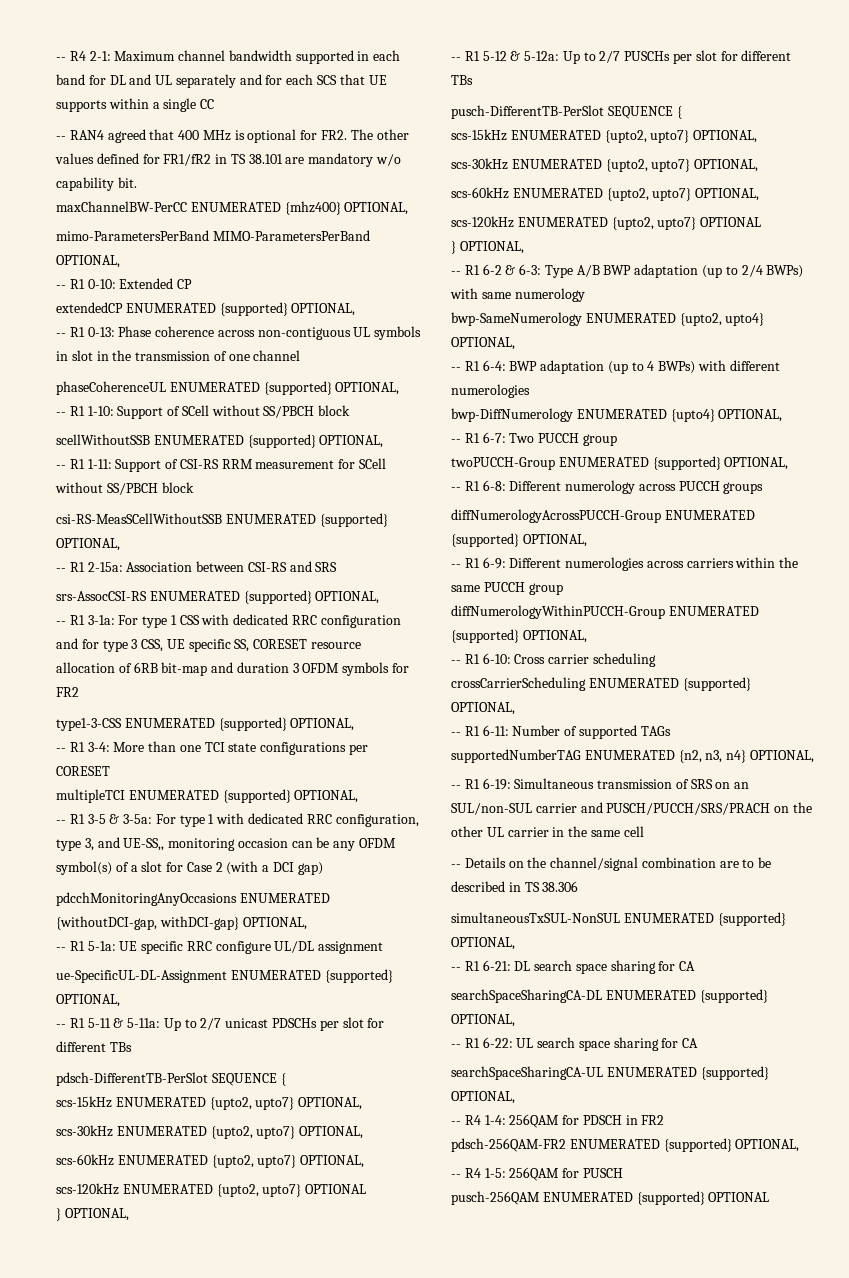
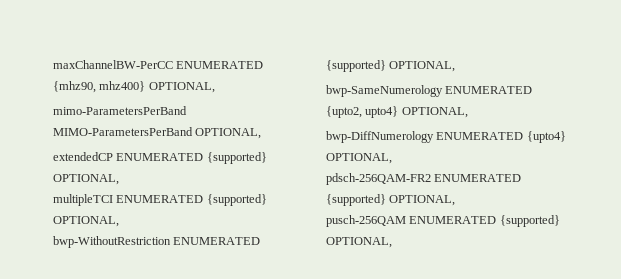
[56,50,401,64] [56,74,387,88] [56,98,215,112] [56,129,409,143] [55,153,402,167] [56,177,137,191] [56,201,341,215] -- R4 2-1: Maximum channel bandwidth supported in each band for DL and UL separately and for each SCS that UE supports within a single CC // -- RAN4 agreed that 400 MHz is optional for FR2. The other values defined for FR1/fR2 in TS 38.101 are mandatory w/o capability bit. // maxChannelBW-PerCC ENUMERATED {mhz400} -> [53,60,264,69] [53,81,146,93] maxChannelBW-PerCC ENUMERATED {mhz90, mhz400}
[56,278,193,289] // -- R1 0-10: Extended CP -> (262, 133) none
[56,326,422,340] [56,350,301,361] [56,381,400,395] [56,405,351,419] [56,434,384,448] [56,458,387,472] [55,482,194,495] [56,513,388,527] [56,538,120,551] [56,561,338,572] [56,590,380,604] [56,614,401,628] [56,638,362,652] [56,662,410,676] [56,687,79,697] [56,717,355,731] [56,741,369,755] [56,766,110,776] [56,789,359,803] [56,813,419,827] [56,837,397,851] [56,861,323,875] [56,892,330,906] [56,916,307,930] [56,941,384,954] [56,969,393,983] [56,994,120,1007] [56,1017,385,1031] [56,1041,132,1052] [56,1072,286,1086] [56,1096,363,1110] [56,1125,364,1139] [56,1154,365,1168] [56,1183,367,1197] [56,1208,129,1221] [451,50,792,64] [451,75,473,85] [451,105,682,119] [451,129,758,143] [451,158,759,172] [451,187,760,201] [451,216,762,230] [451,241,524,254] [451,264,804,278] [450,288,585,302] -- R1 0-13: Phase coherence across non-contiguous UL symbols in slot in the transmission of one channel // phaseCoherenceUL ENUMERATED {supported} OPTIONAL, // -- R1 1-10: Support of SCell without SS/PBCH block // scellWithoutSSB ENUMERATED {supported} OPTIONAL, // -- R1 1-11: Support of CSI-RS RRM measurement for SCell without SS/PBCH block // csi-RS-MeasSCellWithoutSSB ENUMERATED {supported} OPTIONAL, // -- R1 2-15a: Association between CSI-RS and SRS // srs-AssocCSI-RS ENUMERATED {supported} OPTIONAL, // -- R1 3-1a: For type 1 CSS with dedicated RRC configuration and for type 3 CSS, UE specific SS, CORESET resource allocation of 6RB bit-map and duration 3 OFDM symbols for FR2 // type1-3-CSS ENUMERATED {supported} OPTIONAL, // -- R1 3-4: More than one TCI state configurations per CORESET // multipleTCI ENUMERATED {supported} OPTIONAL, // -- R1 3-5 & 3-5a: For type 1 with dedicated RRC configuration, type 3, and UE-SS,, monitoring occasion can be any OFDM symbol(s) of a slot for Case 2 (with a DCI gap) // pdcchMonitoringAnyOccasions ENUMERATED {withoutDCI-gap, withDCI-gap} OPTIONAL, // -- R1 5-1a: UE specific RRC configure UL/DL assignment // ue-SpecificUL-DL-Assignment ENUMERATED {supported} OPTIONAL, // -- R1 5-11 & 5-11a: Up to 2/7 unicast PDSCHs per slot for different TBs // pdsch-DifferentTB-PerSlot SEQUENCE { // scs-15kHz ENUMERATED {upto2, upto7} OPTIONAL, // scs-30kHz ENUMERATED {upto2, upto7} OPTIONAL, // scs-60kHz ENUMERATED {upto2, upto7} OPTIONAL, // scs-120kHz ENUMERATED {upto2, upto7} OPTIONAL // } OPTIONAL, // -- R1 5-12 & 5-12a: Up to 2/7 PUSCHs per slot for different TBs // pusch-DifferentTB-PerSlot SEQUENCE { // scs-15kHz ENUMERATED {upto2, upto7} OPTIONAL, // scs-30kHz ENUMERATED {upto2, upto7} OPTIONAL, // scs-60kHz ENUMERATED {upto2, upto7} OPTIONAL, // scs-120kHz ENUMERATED {upto2, upto7} OPTIONAL // } OPTIONAL, // -- R1 6-2 & 6-3: Type A/B BWP adaptation (up to 2/4 BWPs) with same numerology -> [53,194,267,206] [53,216,119,227] [53,236,261,248] [326,60,456,72] multipleTCI ENUMERATED {supported} OPTIONAL, // bwp-WithoutRestriction ENUMERATED {supported} OPTIONAL,
[451,360,780,374] [451,384,530,398] [451,408,783,422] [451,432,617,446] [451,456,789,470] [451,480,764,494] [451,509,755,523] [451,533,587,547] [451,557,799,571] [451,582,563,595] [451,605,759,619] [451,629,587,643] [451,653,656,667] [451,677,751,691] [451,702,515,715] [451,725,671,739] [451,749,814,763] [451,778,750,790] [451,802,812,815] [451,826,644,837] [451,857,772,871] [451,881,579,892] [451,912,786,926] [451,937,515,950] [451,960,696,974] [451,989,768,1003] [451,1014,515,1027] [451,1037,699,1051] [451,1066,769,1080] [451,1091,515,1104] [451,1114,665,1128] [451,1138,800,1152] [451,1167,623,1181] -- R1 6-4: BWP adaptation (up to 4 BWPs) with different numerologies // bwp-DiffNumerology ENUMERATED {upto4} OPTIONAL, // -- R1 6-7: Two PUCCH group // twoPUCCH-Group ENUMERATED {supported} OPTIONAL, // -- R1 6-8: Different numerology across PUCCH groups // diffNumerologyAcrossPUCCH-Group ENUMERATED {supported} OPTIONAL, // -- R1 6-9: Different numerologies across carriers within the same PUCCH group // diffNumerologyWithinPUCCH-Group ENUMERATED {supported} OPTIONAL, // -- R1 6-10: Cross carrier scheduling // crossCarrierScheduling ENUMERATED {supported} OPTIONAL, // -- R1 6-11: Number of supported TAGs // supportedNumberTAG ENUMERATED {n2, n3, n4} OPTIONAL, // -- R1 6-19: Simultaneous transmission of SRS on an SUL/non-SUL carrier and PUSCH/PUCCH/SRS/PRACH on the other UL carrier in the same cell // -- Details on the channel/signal combination are to be described in TS 38.306 // simultaneousTxSUL-NonSUL ENUMERATED {supported} OPTIONAL, // -- R1 6-21: DL search space sharing for CA // searchSpaceSharingCA-DL ENUMERATED {supported} OPTIONAL, // -- R1 6-22: UL search space sharing for CA // searchSpaceSharingCA-UL ENUMERATED {supported} OPTIONAL, // -- R4 1-4: 256QAM for PDSCH in FR2 // pdsch-256QAM-FR2 ENUMERATED {supported} OPTIONAL, // -- R4 1-5: 256QAM for PUSCH -> [326,131,566,143] [326,153,392,164] [326,173,522,185] [326,194,456,206] bwp-DiffNumerology ENUMERATED {upto4} OPTIONAL, // pdsch-256QAM-FR2 ENUMERATED {supported} OPTIONAL,
[708,1192,770,1202] OPTIONAL -> [326,237,392,248] OPTIONAL,

